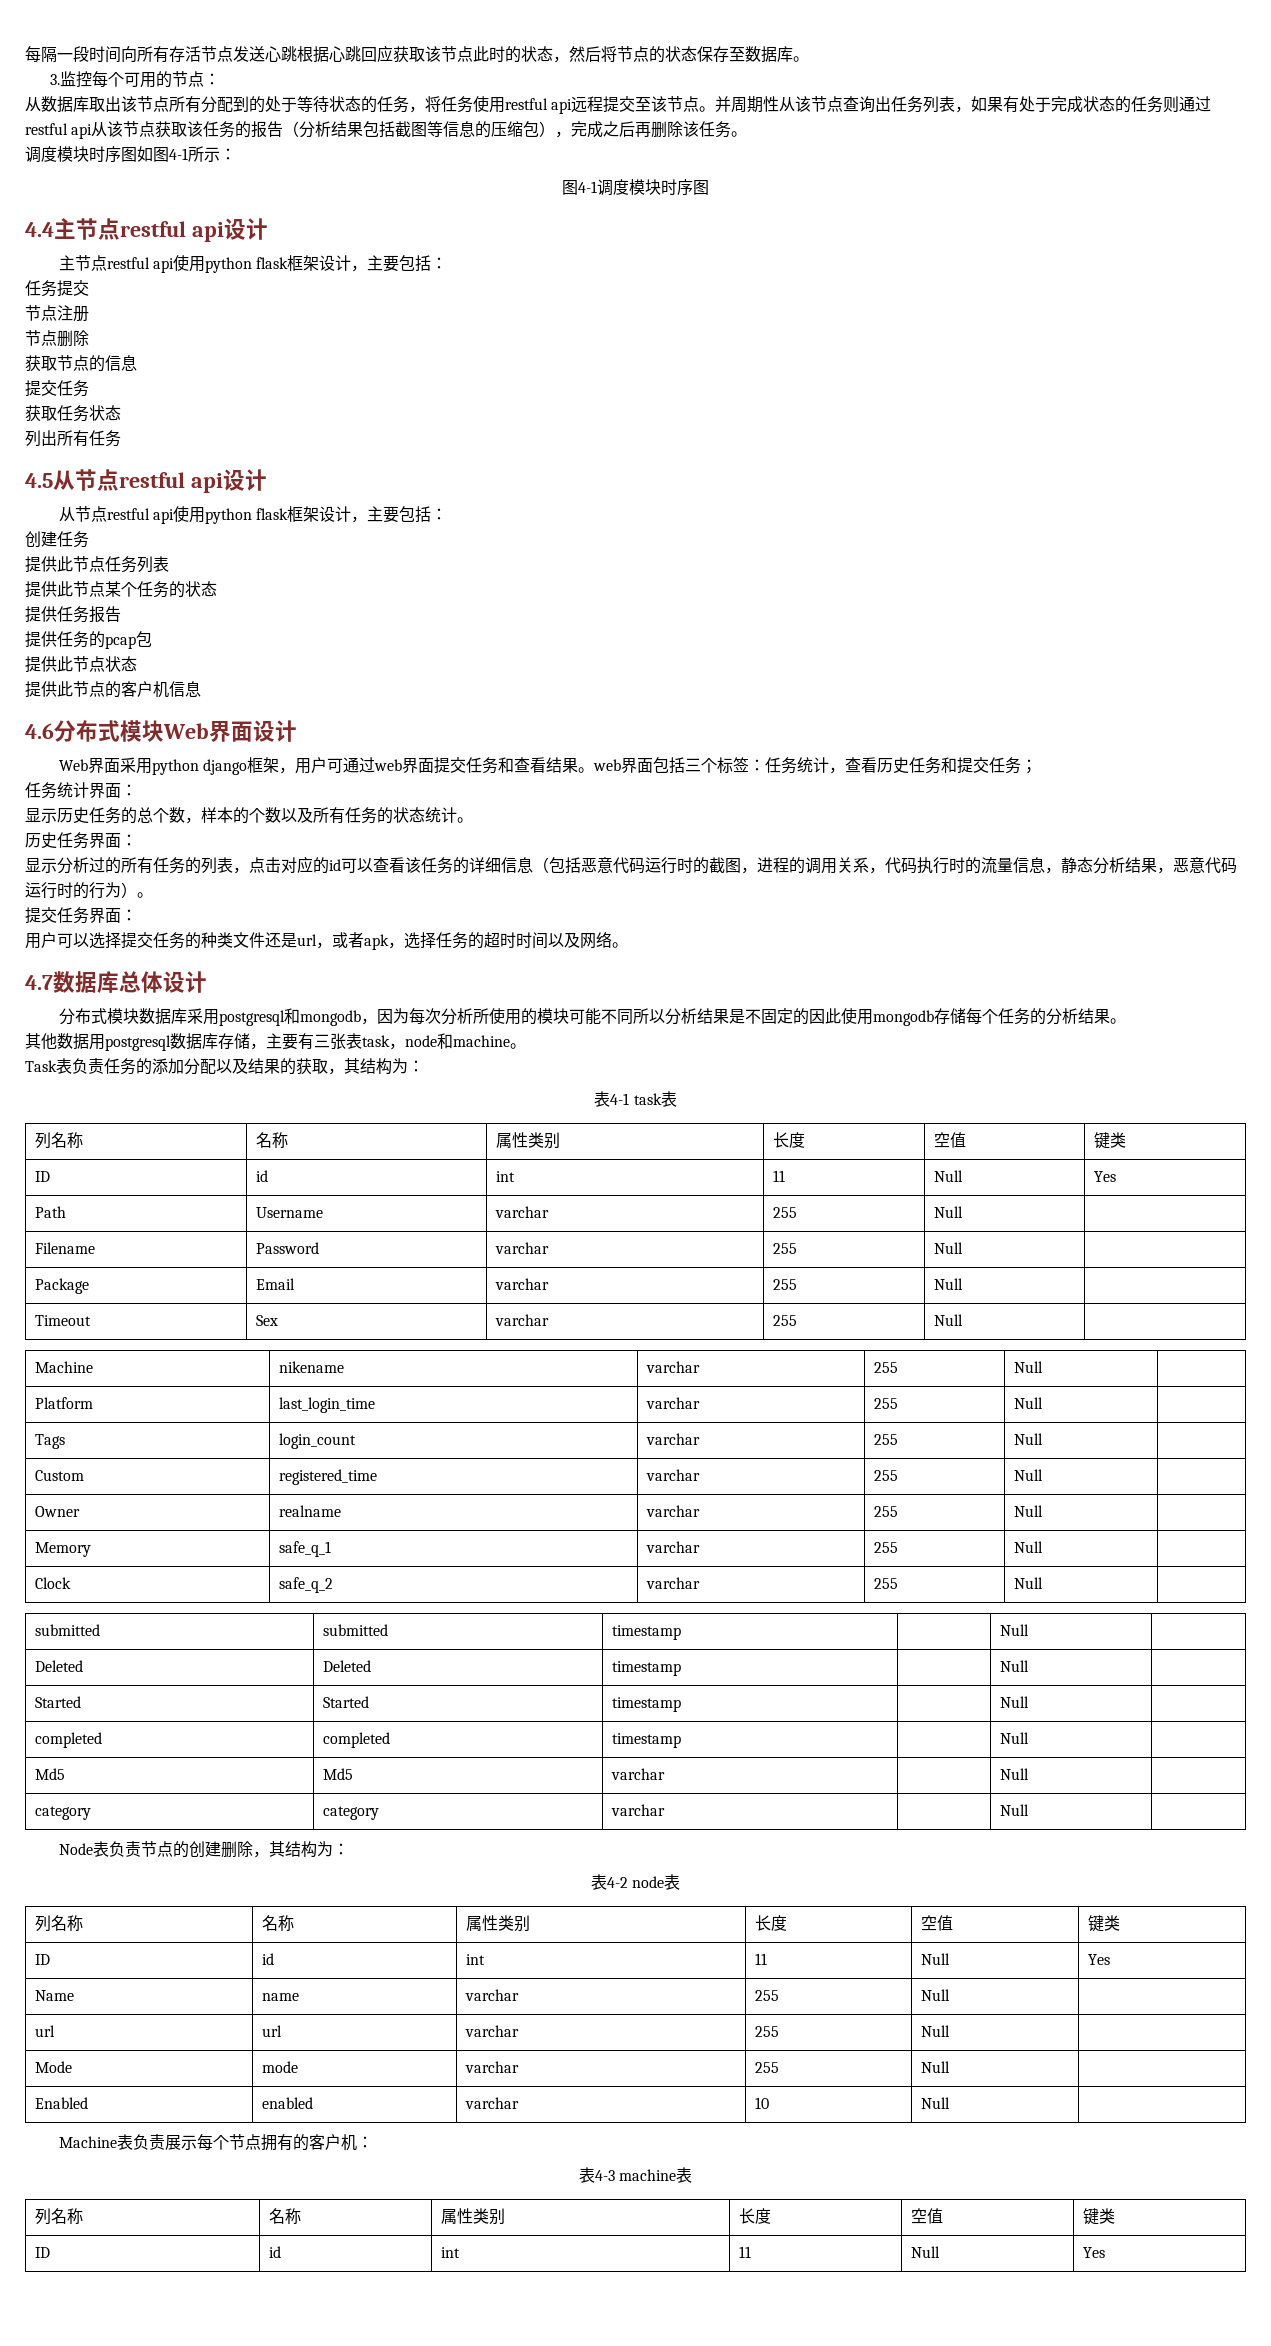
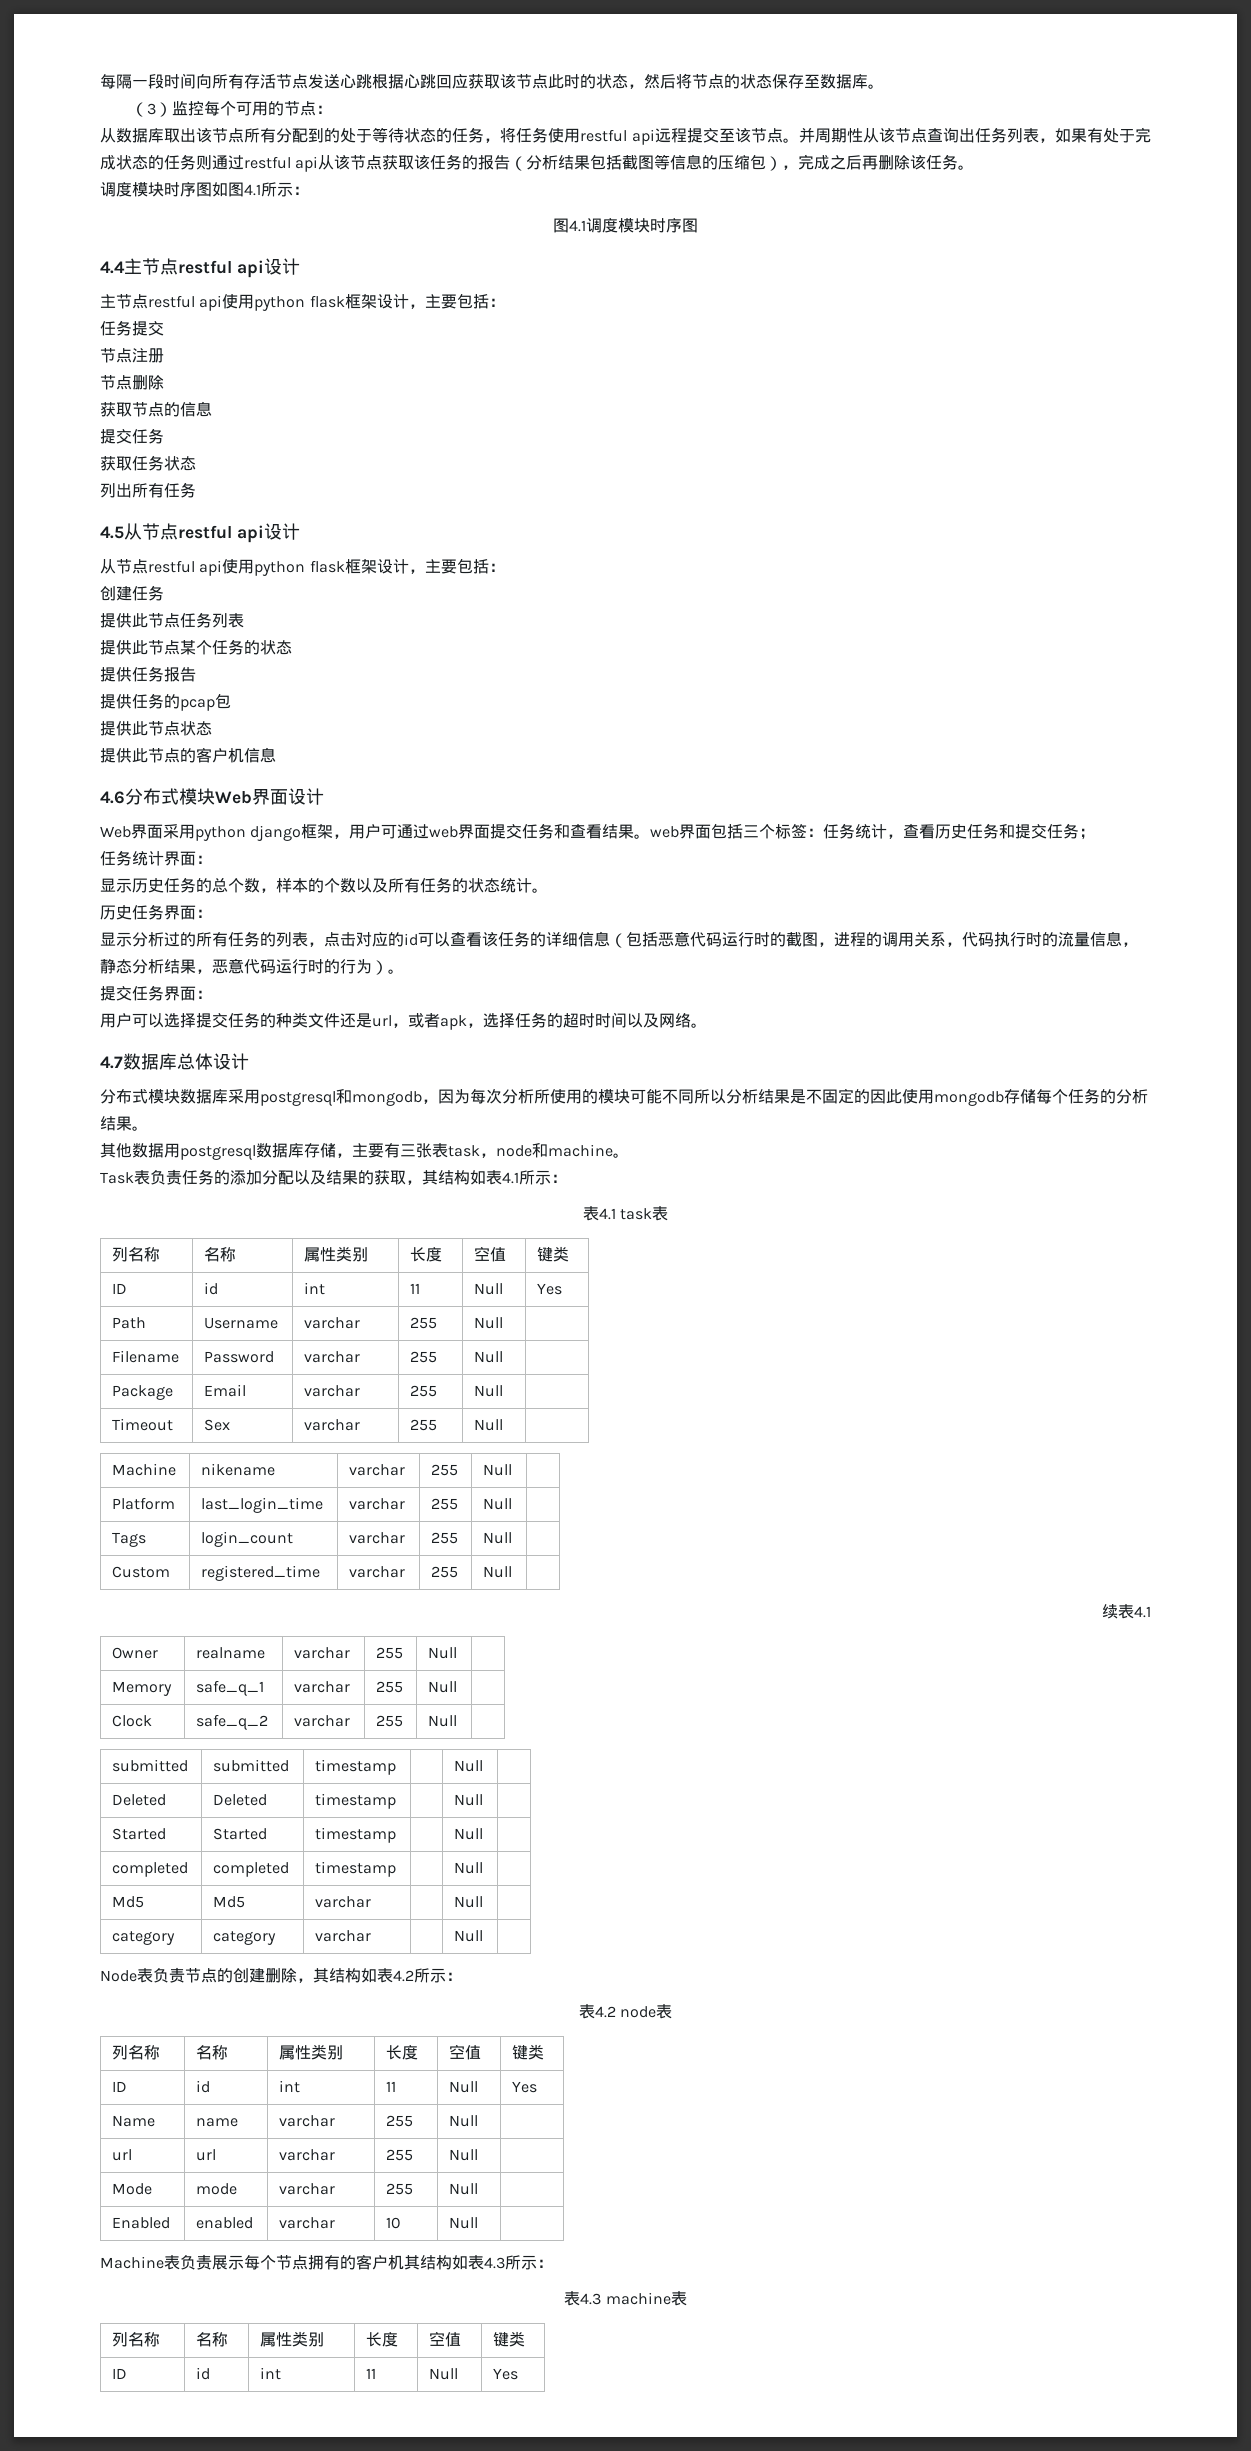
[49,74,60,85] 3. -> [130,102,172,117] （3）
[169,148,188,160] 4-1 -> [244,184,261,196] 4.1
[578,181,597,193] 4-1 -> [569,220,586,232] 4.1
[392,1058,424,1074] [594,1091,630,1107] 为： // 表4-1 -> [470,1170,567,1185] [582,1206,616,1221] 如表4.1所示： // 表4.1
(1044, 1475) none -> [1102,1604,1151,1619] // 续表4.1
[316,1841,349,1857] [590,1874,628,1890] 为： // 表4-2 -> [361,1968,462,1983] [578,2004,616,2019] 如表4.2所示： // 表4.2
[356,2136,373,2148] [578,2167,615,2183] ： // 表4-3 -> [404,2255,553,2270] [564,2291,602,2306] 其结构如表4.3所示： // 表4.3

